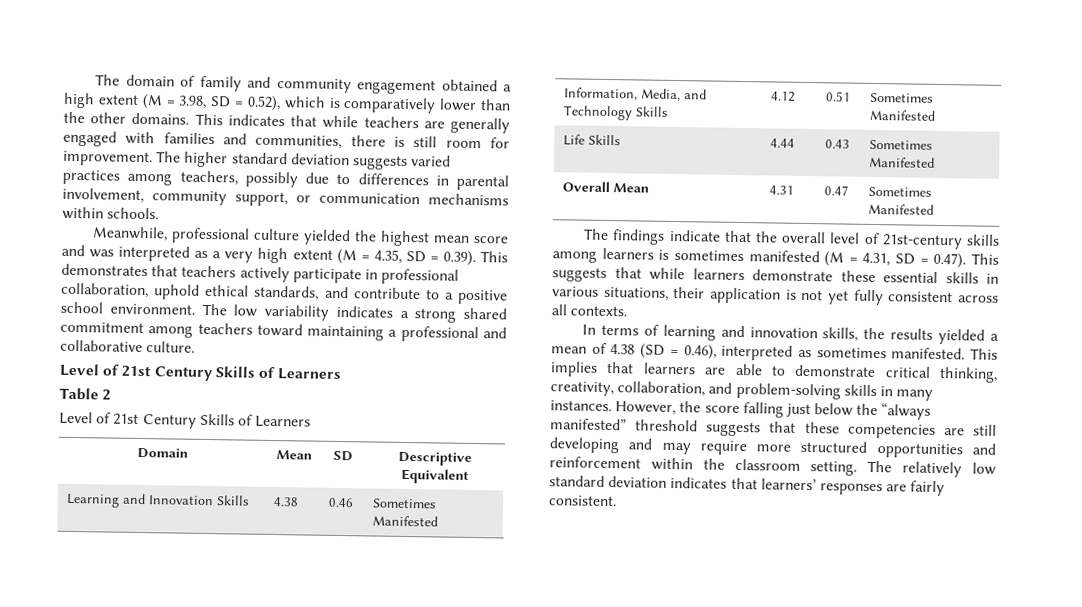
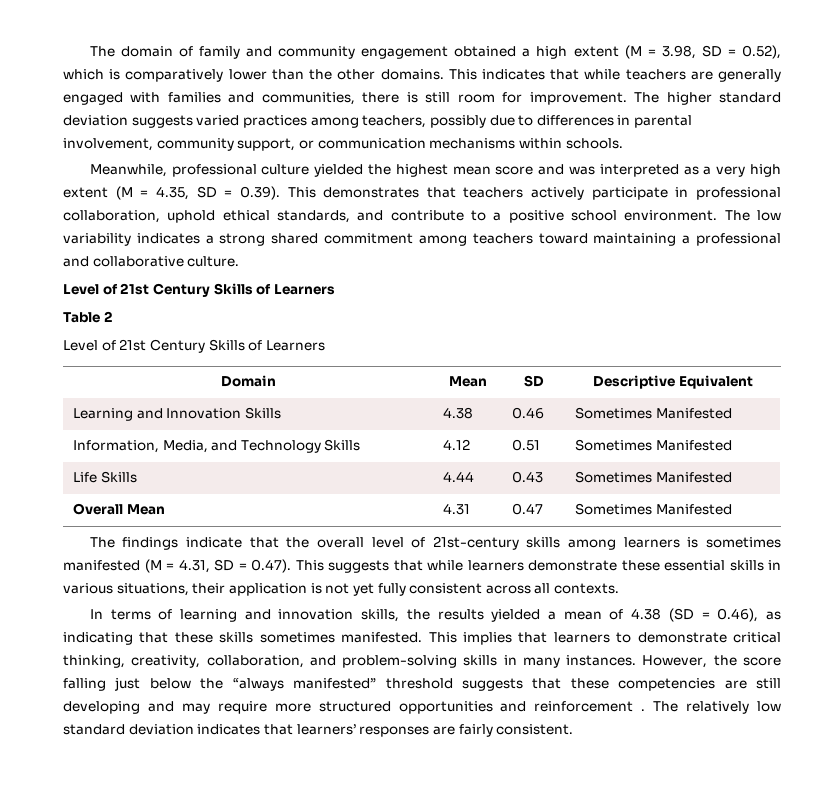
[721,344,812,361] interpreted as -> [766,611,782,620] [63,632,254,645] as indicating that these skills
[704,363,763,376] are able -> (610, 637) none
[650,457,858,476] within the classroom setting. -> [641,709,646,711] .

